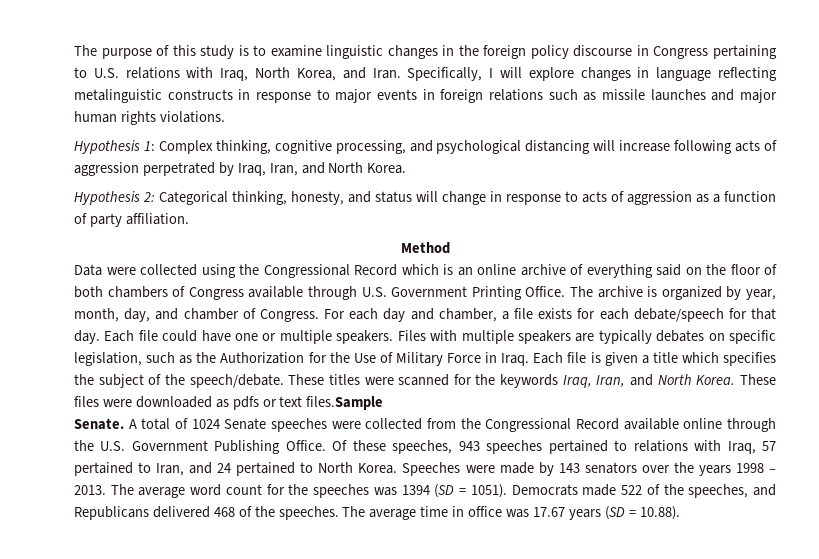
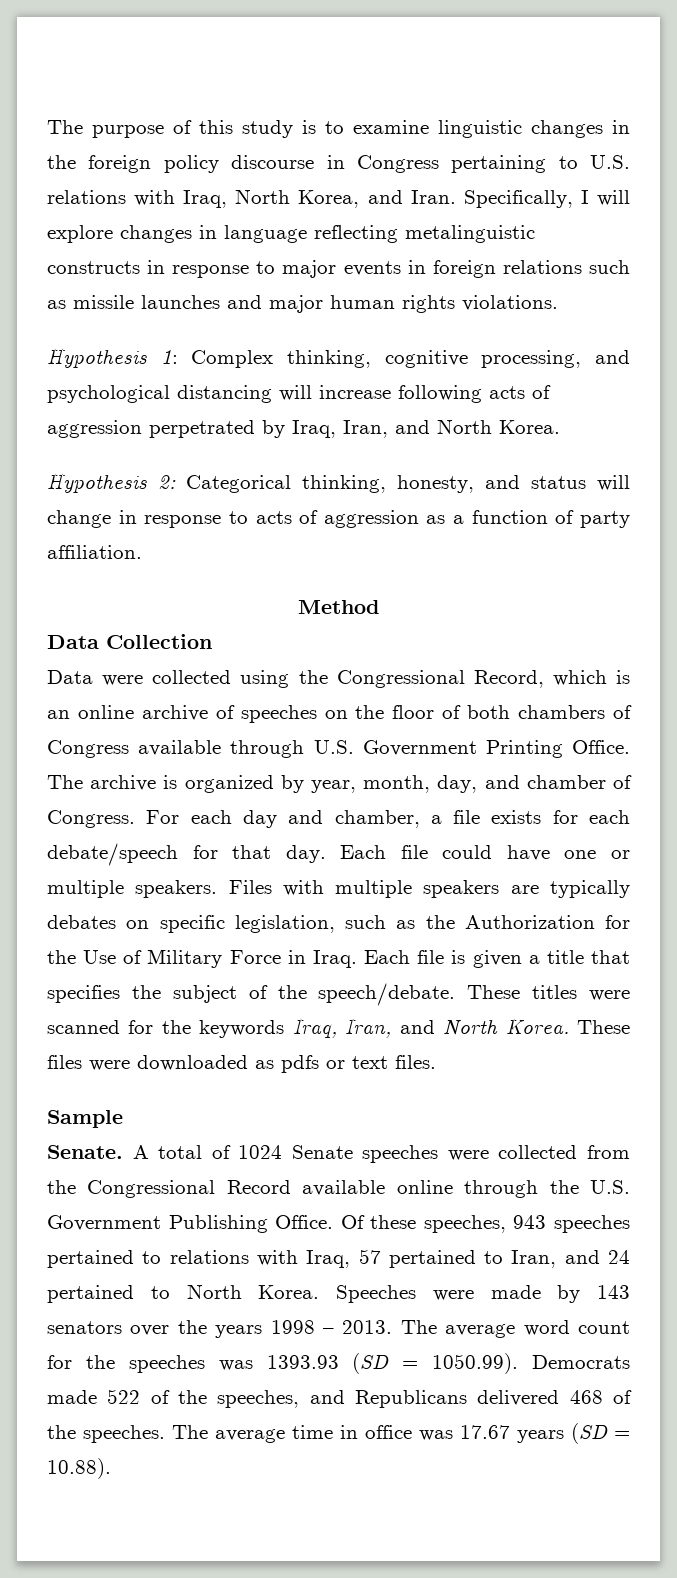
(450, 248) none -> [47,634,212,649] // Data Collection
[354,264,397,276] Record -> [473,670,544,688] Record,
[586,264,681,278] everything said -> [240,705,317,723] speeches
[681,352,719,363] which -> [591,950,630,964] that
[306,396,384,410] files.Sample -> [395,1055,436,1069] [47,1110,123,1128] files. // Sample
[401,484,507,498] 1394 (SD = 1051). -> [266,1353,519,1374] 1393.93 (SD = 1050.99).

